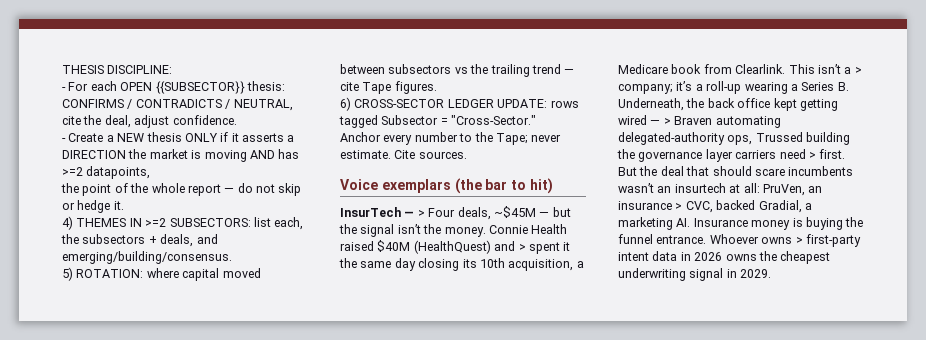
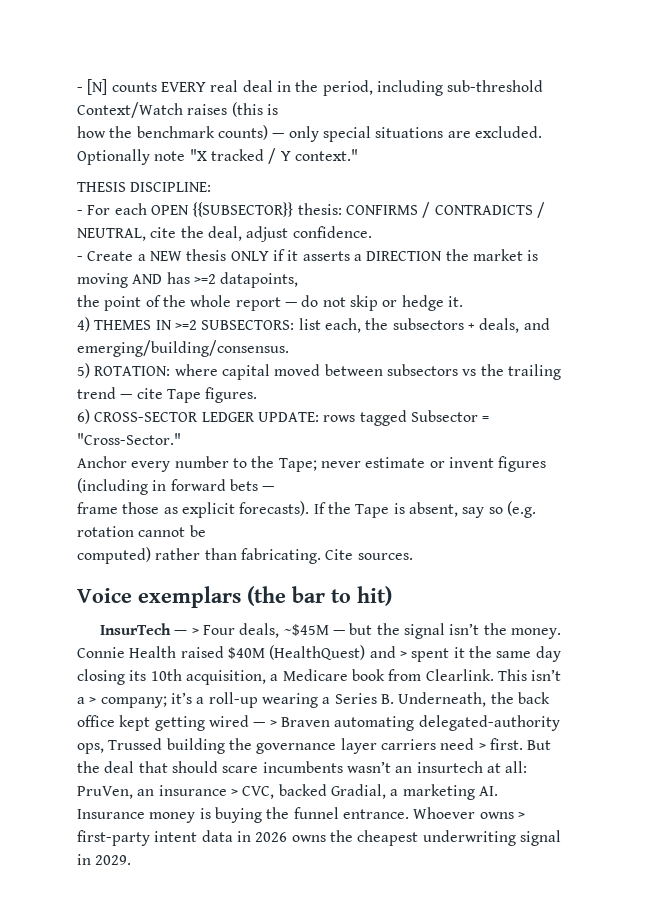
(62, 69) none -> [77,79,544,96] [77,102,278,118] [77,125,542,142] [77,148,358,165] - [N] counts EVERY real deal in the period, including sub-threshold Context/Watch raises (this is // how the benchmark counts) — only special situations are excluded. Optionally note "X tracked / Y context." //
[340,150,391,159] estimate. -> [365,456,547,472] [77,478,275,495] [77,501,536,518] [77,525,206,537] [77,547,321,564] estimate or invent figures (including in forward bets — // frame those as explicit forecasts). If the Tape is absent, say so (e.g. rotation cannot be // computed) rather than fabricating.

